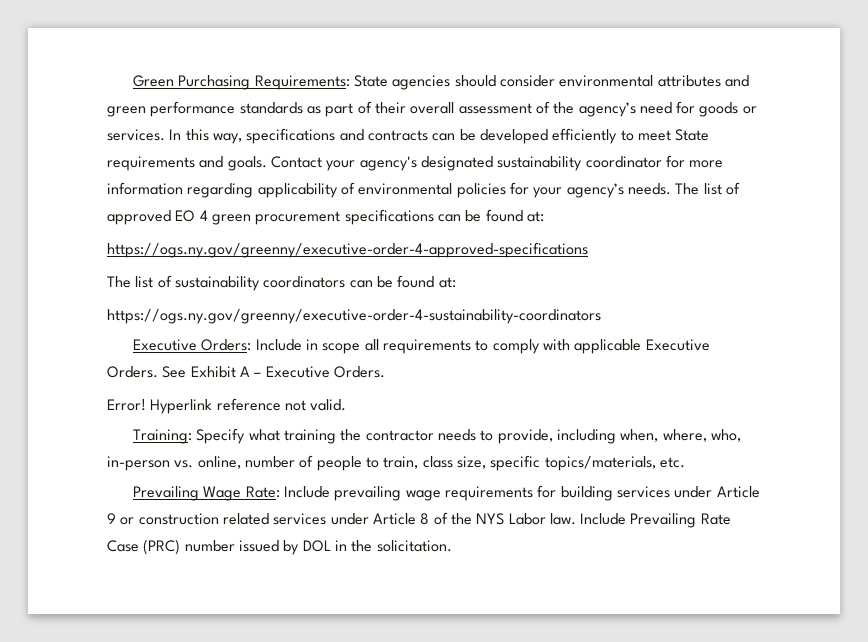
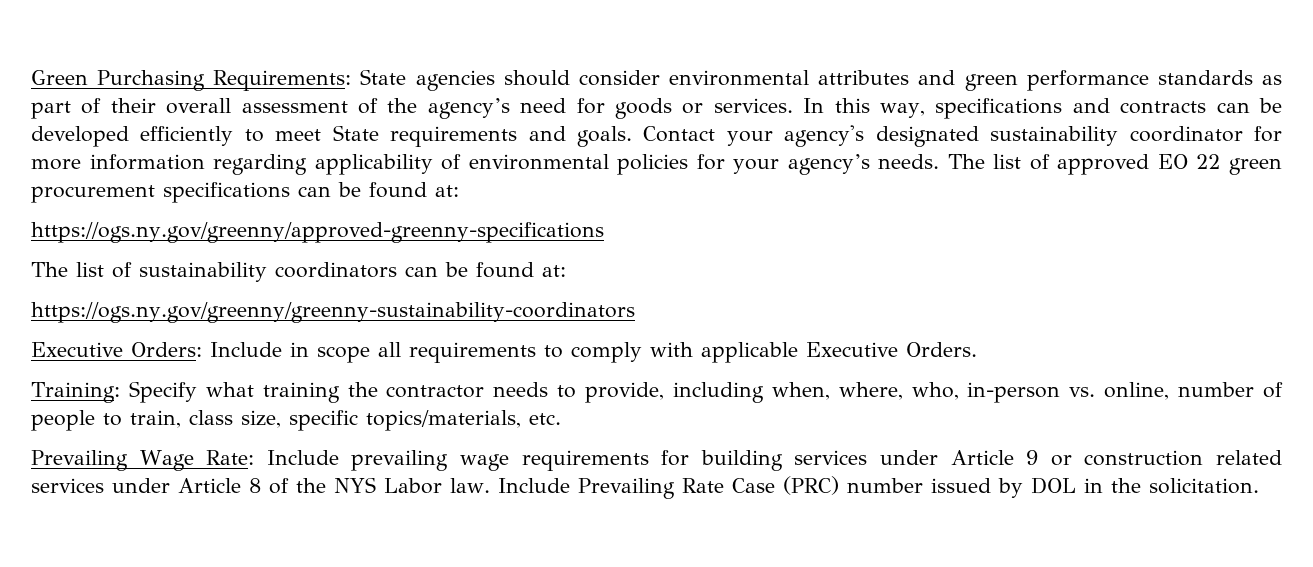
[199,210,208,221] 4 -> [1196,154,1221,169] 22
[107,242,588,258] https://ogs.ny.gov/greenny/executive-order-4-approved-specifications -> [31,222,604,243] https://ogs.ny.gov/greenny/approved-greenny-specifications
[107,309,601,324] https://ogs.ny.gov/greenny/executive-order-4-sustainability-coordinators -> [31,302,635,323] https://ogs.ny.gov/greenny/greenny-sustainability-coordinators
[162,366,385,378] [107,398,347,414] See Exhibit A – Executive Orders. // Error! Hyperlink reference not valid. -> (977, 349) none

